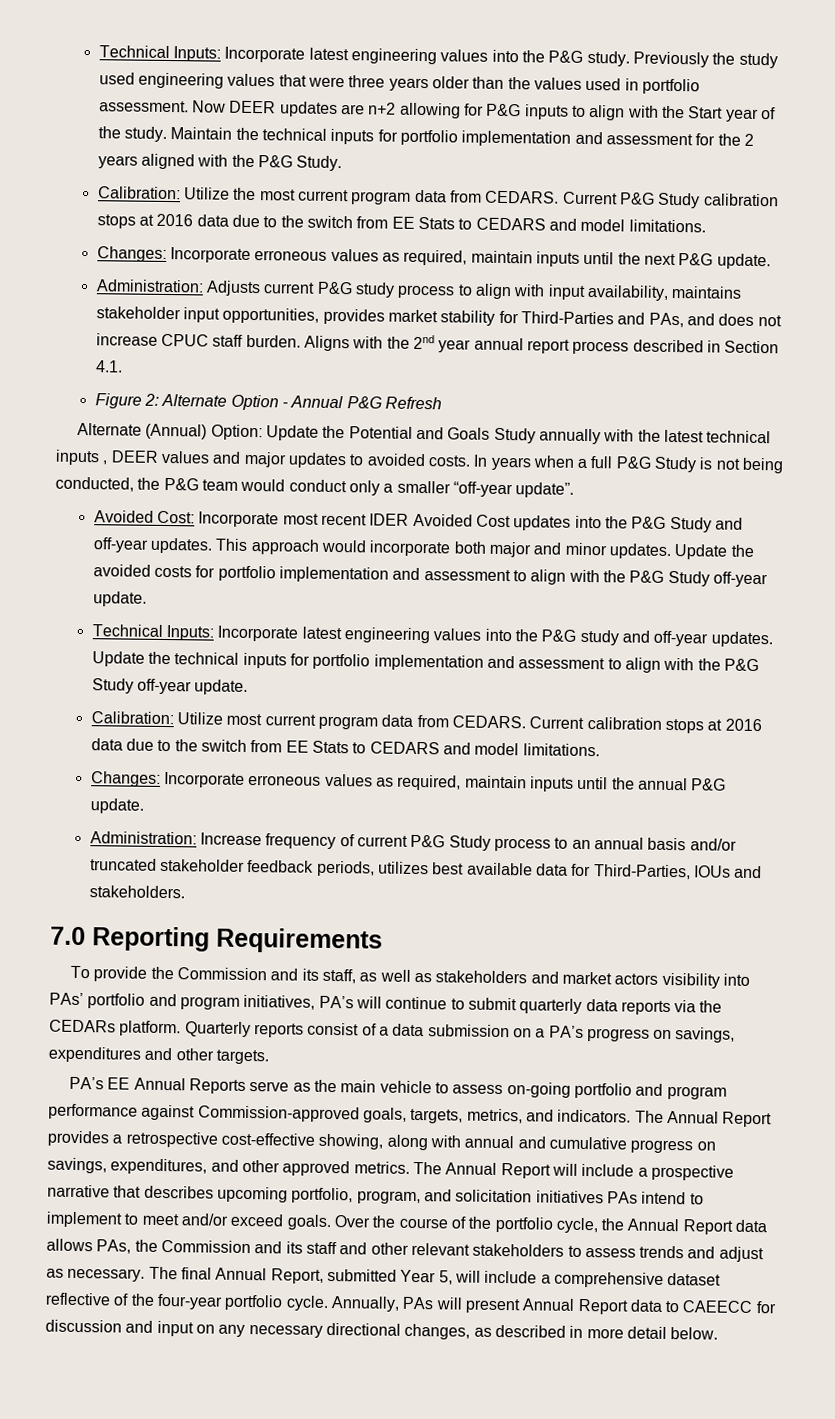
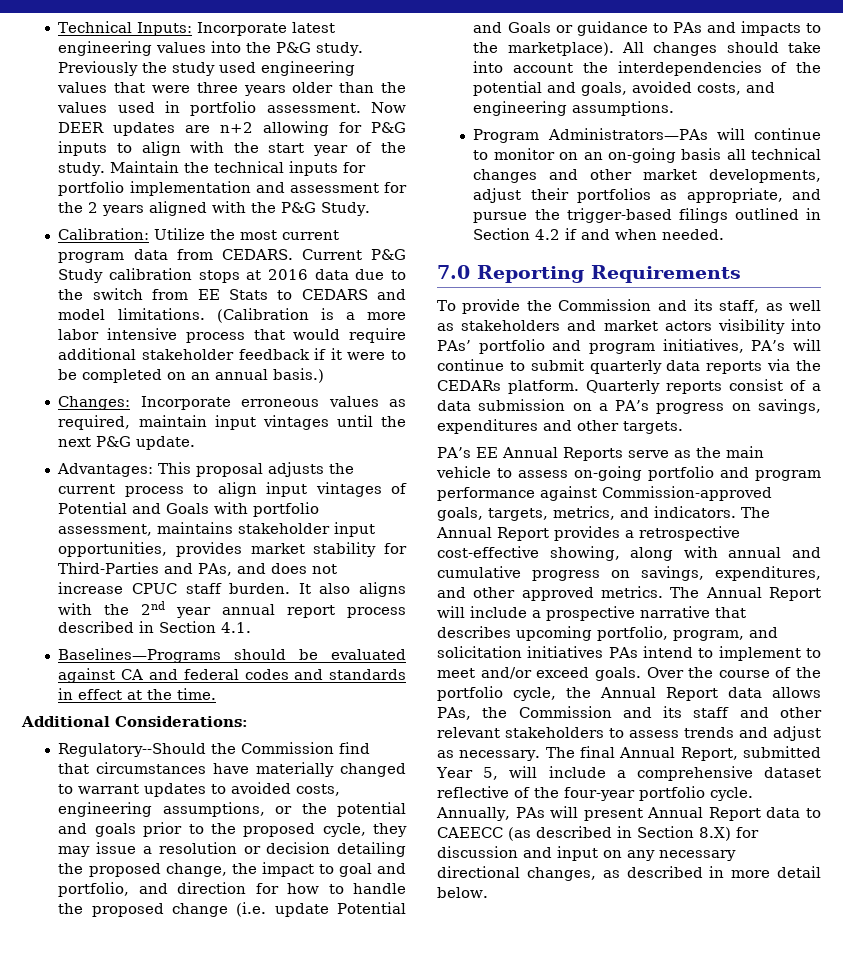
[688,106,724,119] Start -> [268,143,305,153] start
[96,246,581,267] // Changes: Incorporate erroneous values as required, maintain inputs -> [216,308,407,323] [58,328,406,343] [58,348,406,360] [58,368,325,383] [58,396,406,410] [58,415,329,430] (Calibration is a more labor intensive process that would require additional stakeholder feedback if it were to be completed on an annual basis.) // Changes: Incorporate erroneous values as required, maintain input vintages
[95,279,669,301] Administration: Adjusts current P&G study process to align with input availability, -> [57,462,355,477] [58,482,407,497] [58,502,320,517] [58,524,153,536] Advantages: This proposal adjusts the current process to align input vintages of Potential and Goals with portfolio assessment,
[304,335,351,352] Aligns -> [298,582,406,597] It also aligns
[94,393,443,411] [77,422,772,445] [55,449,785,474] [55,476,575,498] [93,510,743,533] [92,537,754,560] [92,564,768,588] [92,591,147,607] [91,624,773,648] [91,651,759,673] [91,678,249,695] [90,711,762,734] [90,738,600,757] [90,771,727,792] [89,798,144,814] [89,831,737,852] [89,858,763,880] [88,885,185,899] Figure 2: Alternate Option - Annual P&G Refresh // Alternate (Annual) Option: Update the Potential and Goals Study annually with the latest technical inputs , DEER values and major updates to avoided costs. In years when a full P&G Study is not being conducted, the P&G team would conduct only a smaller “off-year update”. // Avoided Cost: Incorporate most recent IDER Avoided Cost updates into the P&G Study and off-year updates. This approach would incorporate both major and minor updates. Update the avoided costs for portfolio implementation and assessment to align with the P&G Study off-year update. // Technical Inputs: Incorporate latest engineering values into the P&G study and off-year updates. Update the technical inputs for portfolio implementation and assessment to align with the P&G Study off-year update. // Calibration: Utilize most current program data from CEDARS. Current calibration stops at 2016 data due to the switch from EE Stats to CEDARS and model limitations. // Changes: Incorporate erroneous values as required, maintain inputs until the annual P&G update. // Administration: Increase frequency of current P&G Study process to an annual basis and/or truncated stakeholder feedback periods, utilizes best available data for Third-Parties, IOUs and stakeholders. -> [58,648,406,663] [58,668,406,683] [58,688,217,700] [21,716,248,727] [58,742,371,757] [58,762,406,777] [58,782,341,797] [58,802,406,817] [58,822,407,837] [58,842,406,857] [58,862,407,877] [58,882,406,897] [58,902,407,917] [473,21,821,36] [473,42,821,56] [473,61,821,76] [473,81,776,96] [473,101,675,116] [473,128,821,143] [473,148,821,163] [473,169,821,183] [473,188,821,203] [473,208,821,223] [473,228,725,240] Baselines—Programs should be evaluated against CA and federal codes and standards in effect at the time. // Additional Considerations: // Regulatory--Should the Commission find that circumstances have materially changed to warrant updates to avoided costs, engineering assumptions, or the potential and goals prior to the proposed cycle, they may issue a resolution or decision detailing the proposed change, the impact to goal and portfolio, and direction for how to handle the proposed change (i.e. update Potential and Goals or guidance to PAs and impacts to the marketplace). All changes should take into account the interdependencies of the potential and goals, avoided costs, and engineering assumptions. // Program Administrators—PAs will continue to monitor on an on-going basis all technical changes and other market developments, adjust their portfolios as appropriate, and pursue the trigger-based filings outlined in Section 4.2 if and when needed.
(754, 1307) none -> [508,826,731,841] (as described in Section 8.X)

